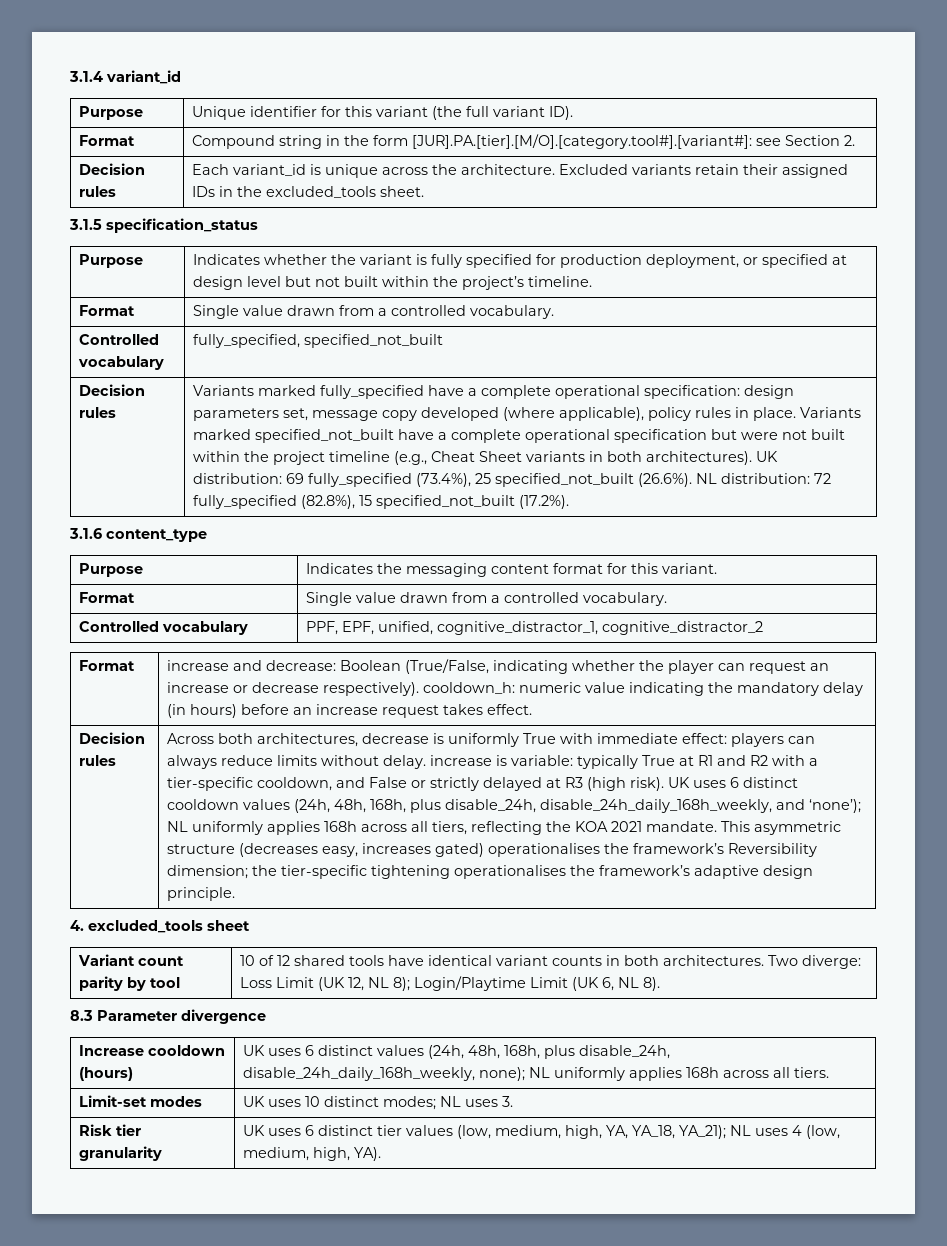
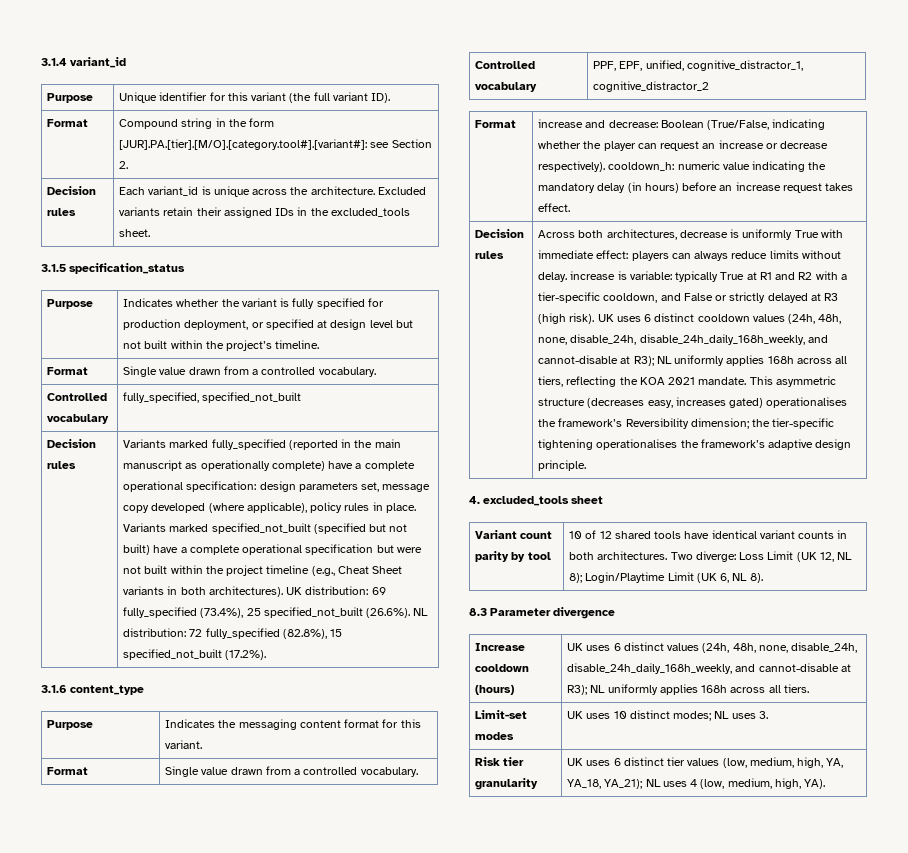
(425, 392) none -> [288,439,401,450] [123,460,325,471] (reported in the main manuscript as operationally complete)
(395, 436) none -> [313,523,408,534] [123,544,151,555] (specified but not built)
[370,799,862,813] 168h, plus disable_24h, disable_24h_daily_168h_weekly, and ‘none’); -> [538,334,828,345] [538,355,654,366] none, disable_24h, disable_24h_daily_168h_weekly, and cannot-disable at R3);
[504,1045,671,1059] [243,1067,526,1081] 168h, plus disable_24h, disable_24h_daily_168h_weekly, none); -> [758,642,858,653] [567,663,851,674] [567,685,588,695] none, disable_24h, disable_24h_daily_168h_weekly, and cannot-disable at R3);

